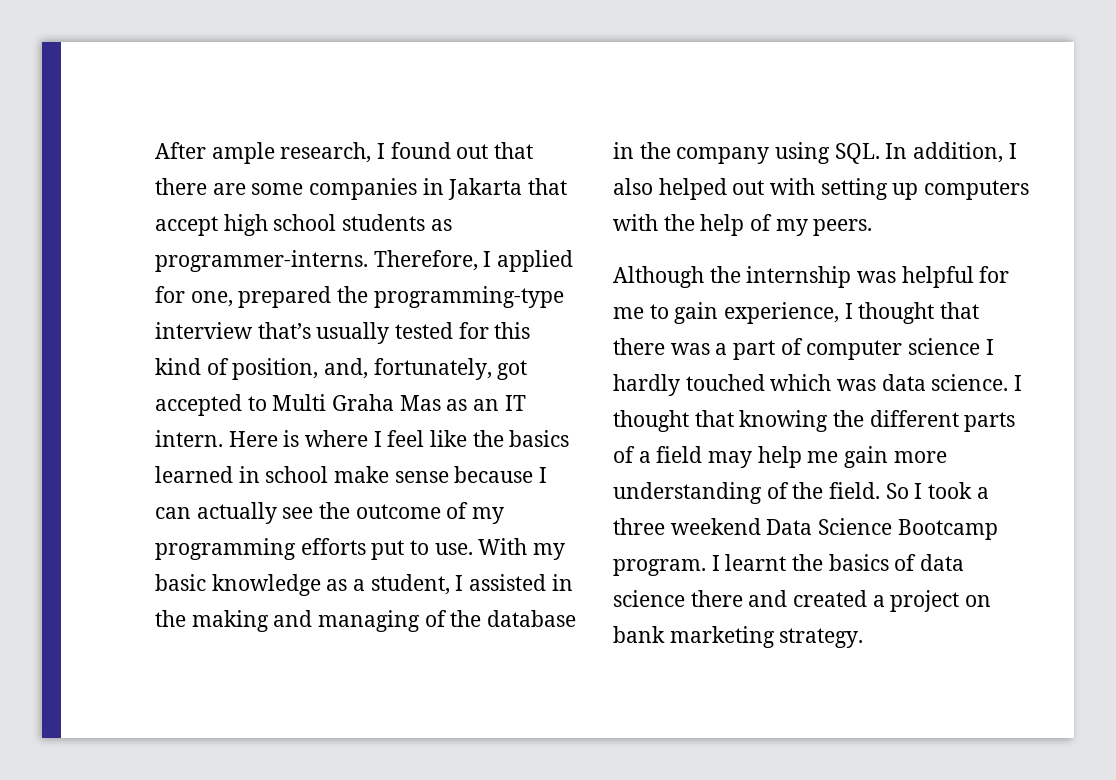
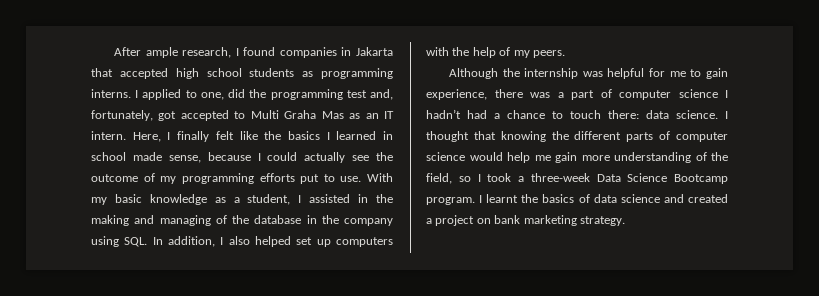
[456,142,534,159] [155,178,304,195] out that there are some -> (276, 51) none
[155,216,218,236] accept -> [119,68,168,79] accepted
[155,250,574,272] [155,286,564,308] [155,322,531,344] [155,358,319,380] programmer-interns. Therefore, I applied for one, prepared the programming-type interview that’s usually tested for this kind of position, -> [321,68,393,79] [91,89,367,100] programming interns. I applied to one, did the programming test
[228,430,425,447] Here is where I feel -> [132,131,234,142] Here, I finally felt
(570, 438) none -> [326,132,330,140] I
[334,466,449,483] make sense -> [132,152,201,163] made sense,
[155,507,191,519] can -> [267,152,298,161] could
[732,178,888,200] out with setting -> [296,237,313,245] set
[844,302,980,324] I thought that -> (487, 94) none
[613,374,877,396] hardly touched which was -> [426,109,639,119] hadn’t had a chance to touch there:
[638,446,753,468] a field may -> [676,132,728,142] [426,152,503,161] computer science would
[829,482,909,499] field. So -> [426,173,471,184] field, so
[613,518,761,535] three weekend -> [530,173,590,182] three-week
[690,590,743,607] there -> (660, 198) none

